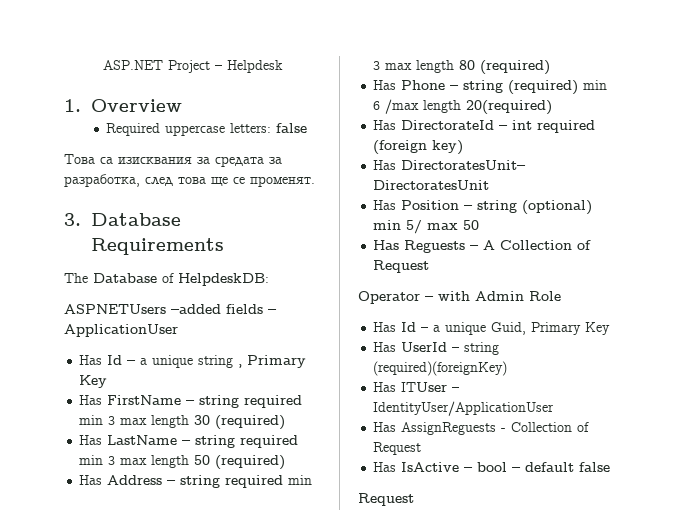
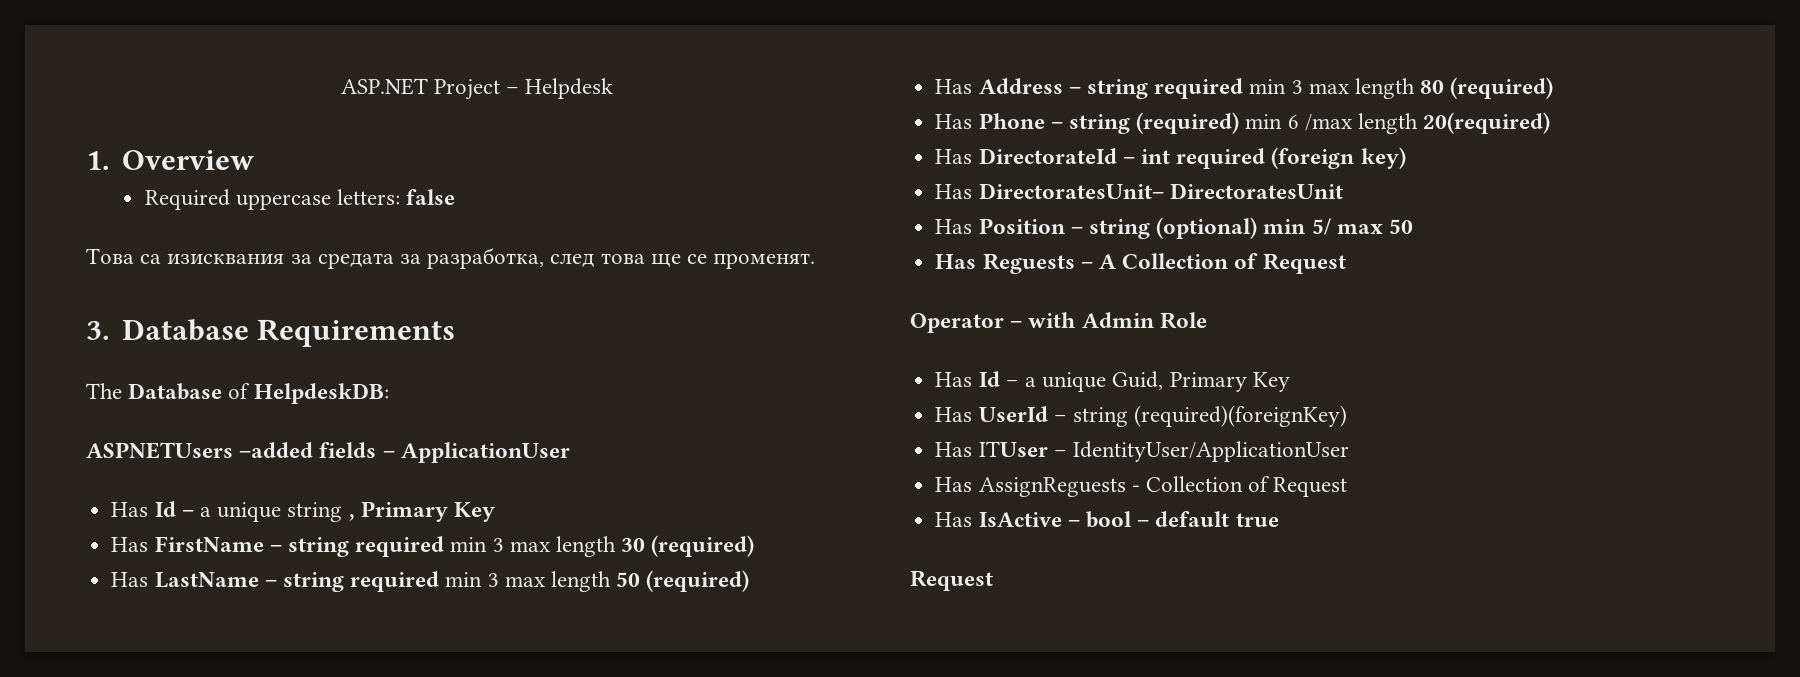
[579,462,611,472] false -> [1235,513,1279,527] true

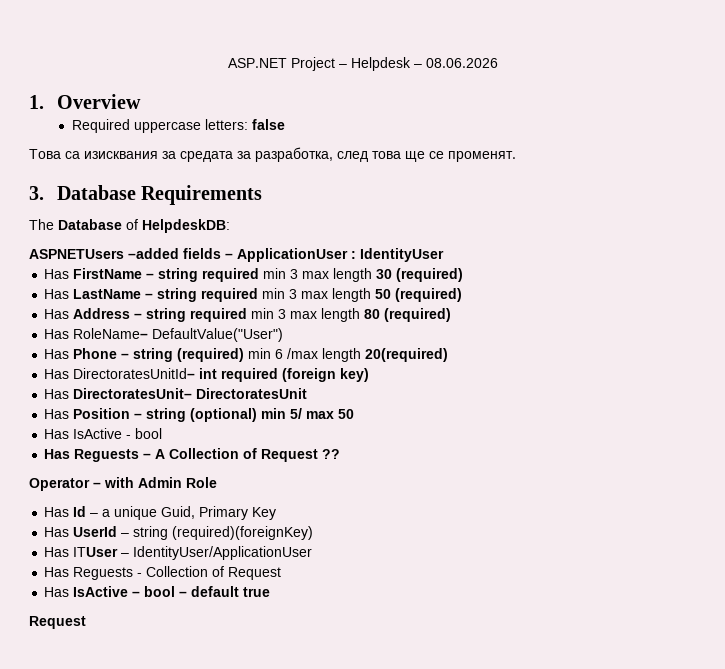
(614, 88) none -> [413,58,498,68] – 08.06.2026
[111,501,495,522] // Has Id – a unique string , Primary Key -> [351,248,444,262] : IdentityUser
(1554, 88) none -> [44,328,284,342] // Has RoleName– DefaultValue("User")
[978,148,1135,164] DirectorateId – -> [73,368,196,379] DirectoratesUnitId–
(1413, 226) none -> [44,428,163,439] // Has IsActive - bool
(1346, 263) none -> [322,449,341,459] ??
[978,477,1126,497] AssignReguests -> [73,567,134,580] Reguests

